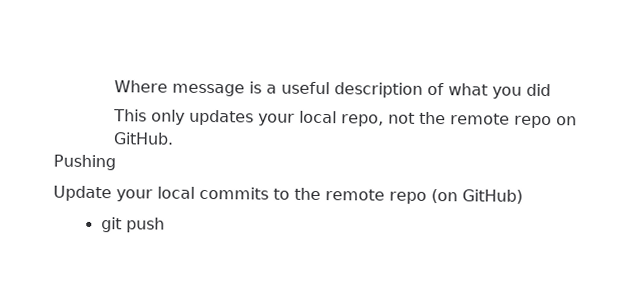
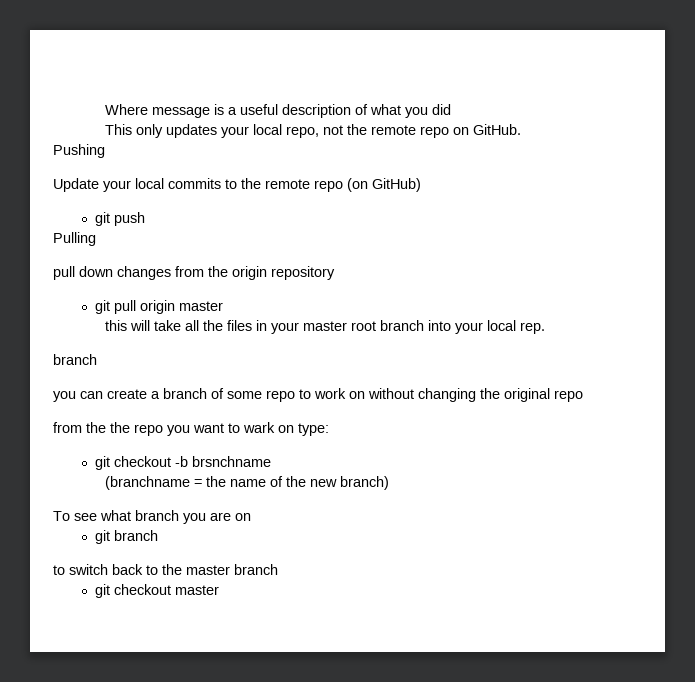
(165, 225) none -> [53,232,96,246] [53,266,335,280] [94,300,223,314] [105,320,546,334] [53,354,97,365] [53,388,583,402] [53,422,329,436] [94,456,271,470] [105,476,390,490] [53,510,251,524] [94,530,158,544] [53,564,278,575] [94,584,219,598] // Pulling // pull down changes from the origin repository // git pull origin master // this will take all the files in your master root branch into your local rep. // branch // you can create a branch of some repo to work on without changing the original repo // from the the repo you want to wark on type: // git checkout -b brsnchname // (branchname = the name of the new branch) // To see what branch you are on // git branch // to switch back to the master branch // git checkout master

